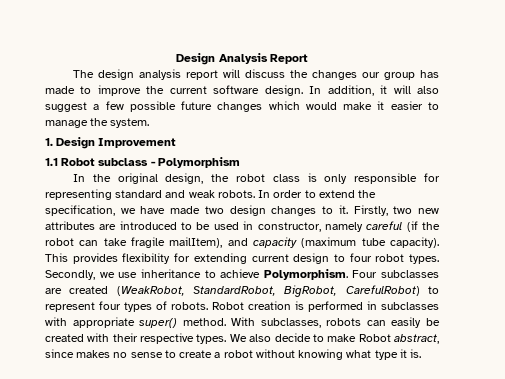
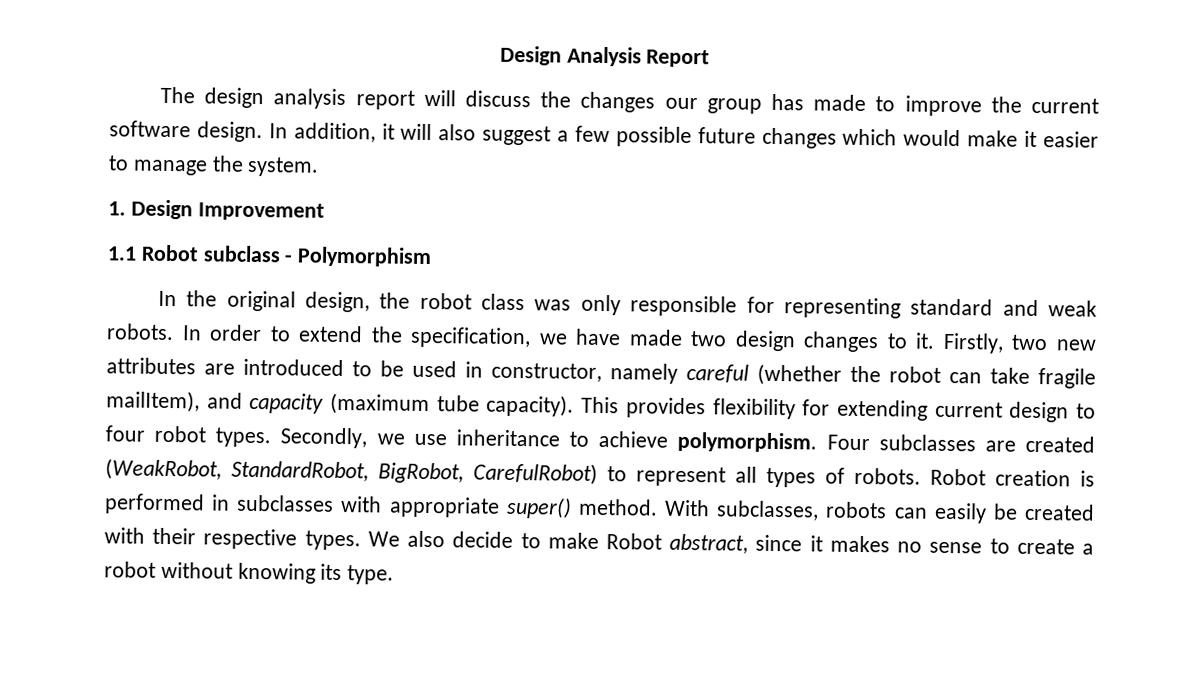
[307,173,317,182] is -> [534,299,572,311] was
[406,221,418,232] (if -> [757,363,842,386] (whether
[263,269,348,280] Polymorphism. -> [677,431,818,453] polymorphism.
[99,301,121,310] four -> [735,466,757,483] all
(74, 353) none -> [809,535,823,552] it
[346,349,422,360] what type it is. -> [320,563,395,585] its type.

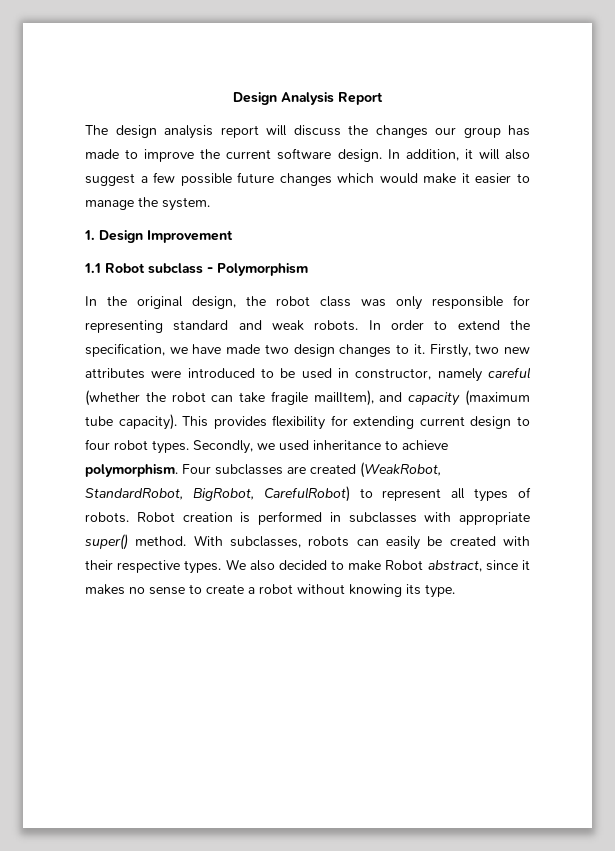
[204,363,235,375] are -> [151,370,182,378] were
[413,433,447,446] use -> [279,440,309,451] used
[452,531,514,549] decide -> [278,560,327,570] decided

